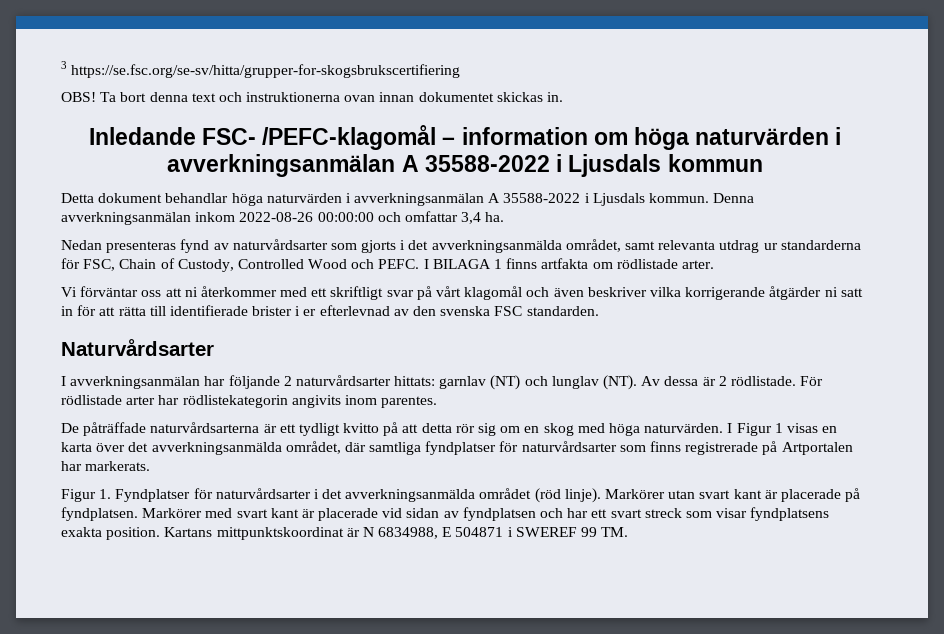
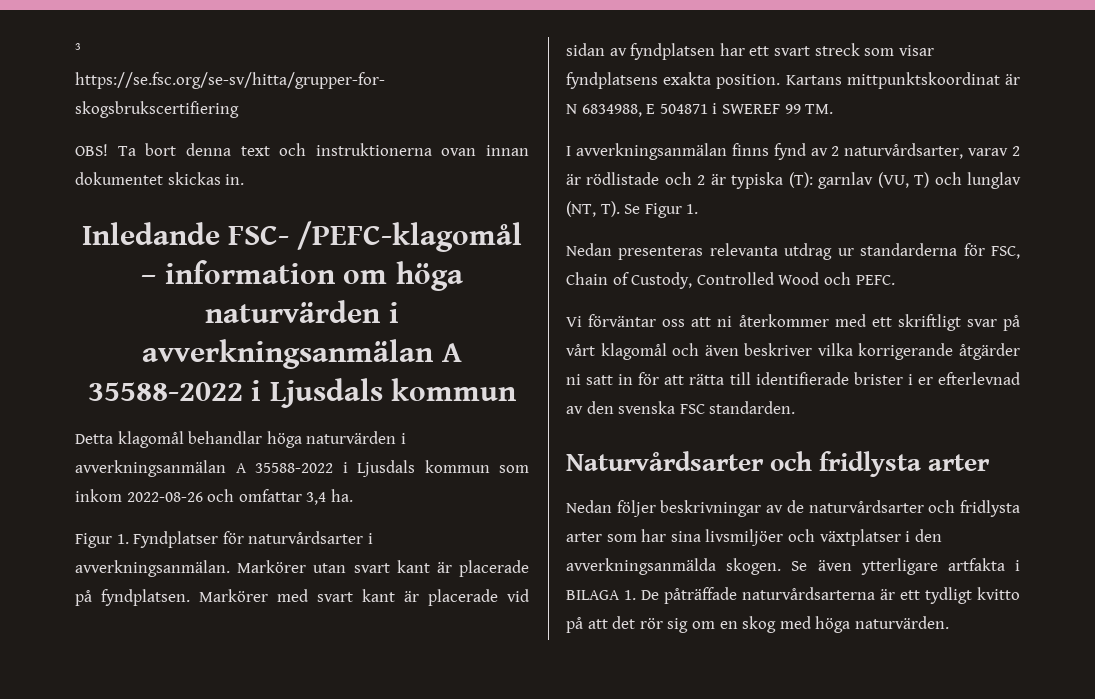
[98,193,163,203] dokument -> [117,431,184,448] klagomål
[649,193,755,203] [61,212,191,225] kommun. Denna avverkningsanmälan -> [424,460,529,473] kommun som
[317,212,374,222] 00:00:00 -> (203, 497) none
[61,239,656,253] Nedan presenteras fynd av naturvårdsarter som gjorts i det avverkningsanmälda området, samt -> [75,531,373,548] [75,560,529,577] [75,589,529,606] [566,43,934,60] [566,72,1020,89] [566,103,834,117] [566,143,1020,160] [566,172,1021,189] [566,201,699,218] [566,243,704,260] Figur 1. Fyndplatser för naturvårdsarter i avverkningsanmälan. Markörer utan svart kant är placerade på fyndplatsen. Markörer med svart kant är placerade vid sidan av fyndplatsen har ett svart streck som visar fyndplatsens exakta position. Kartans mittpunktskoordinat är N 6834988, E 504871 i SWEREF 99 TM. // I avverkningsanmälan finns fynd av 2 naturvårdsarter, varav 2 är rödlistade och 2 är typiska (T): garnlav (VU, T) och lunglav (NT, T). Se Figur 1. // Nedan presenteras
[423,258,714,269] I BILAGA 1 finns artfakta om rödlistade arter. -> (895, 280) none
[61,375,824,390] [61,395,438,408] // I avverkningsanmälan har följande 2 naturvårdsarter hittats: garnlav (NT) och lunglav (NT). Av dessa är 2 rödlistade. För rödlistade arter har rödlistekategorin angivits inom parentes. // -> [770,451,991,477] [566,500,1020,517] [566,529,942,546] [566,558,1020,575] [566,590,636,600] och fridlysta arter // Nedan följer beskrivningar av de naturvårdsarter och fridlysta arter som har sina livsmiljöer och växtplatser i den avverkningsanmälda skogen. Se även ytterligare artfakta i BILAGA 1.
[421,423,452,433] detta -> [612,616,636,629] det
[727,423,838,436] [61,441,853,455] [61,461,151,471] [61,488,861,503] [61,507,830,521] [61,527,629,540] I Figur 1 visas en karta över det avverkningsanmälda området, där samtliga fyndplatser för naturvårdsarter som finns registrerade på Artportalen har markerats. // Figur 1. Fyndplatser för naturvårdsarter i det avverkningsanmälda området (röd linje). Markörer utan svart kant är placerade på fyndplatsen. Markörer med svart kant är placerade vid sidan av fyndplatsen och har ett svart streck som visar fyndplatsens exakta position. Kartans mittpunktskoordinat är N 6834988, E 504871 i SWEREF 99 TM. -> (949, 622) none

